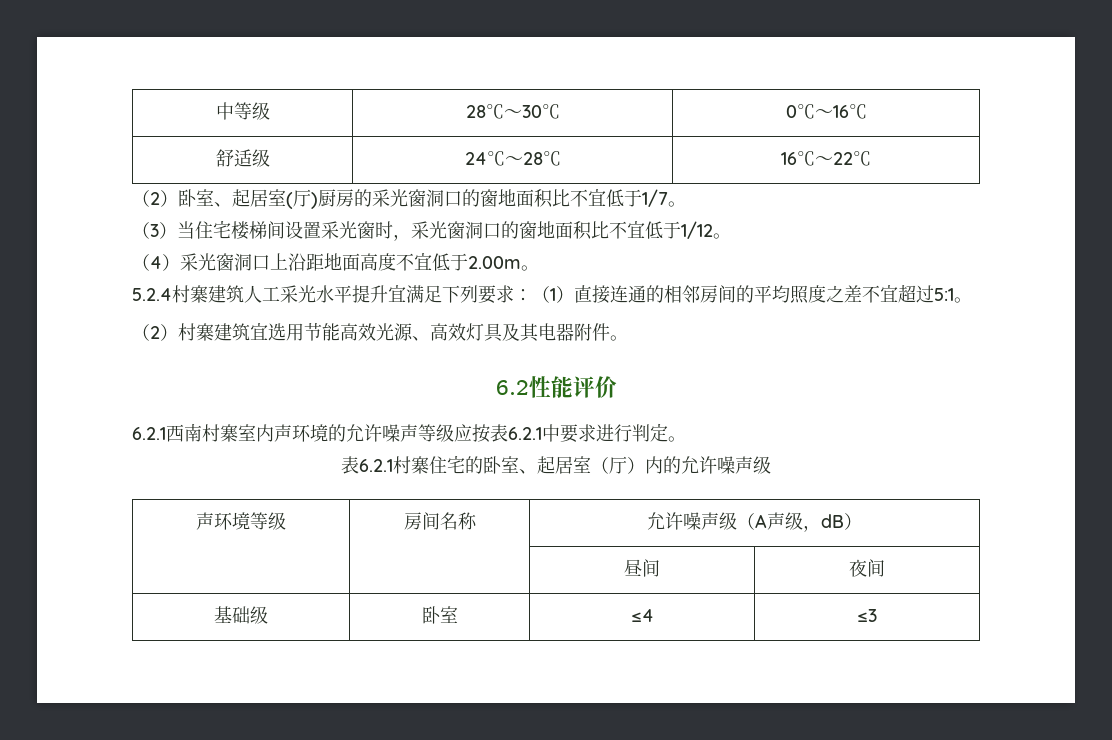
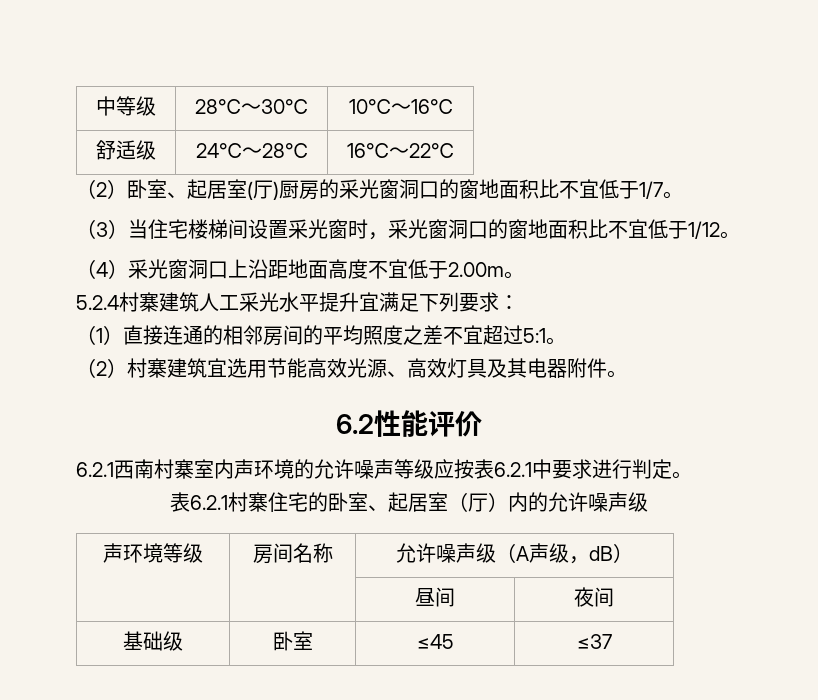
[785,104,815,119] 0℃ -> [348,99,391,114] 10℃
(532, 295) none -> (519, 302) //
[630,609,654,622] [857,609,877,622] ≤4 | ≤3 -> [416,634,454,649] [576,634,612,649] ≤45 | ≤37

